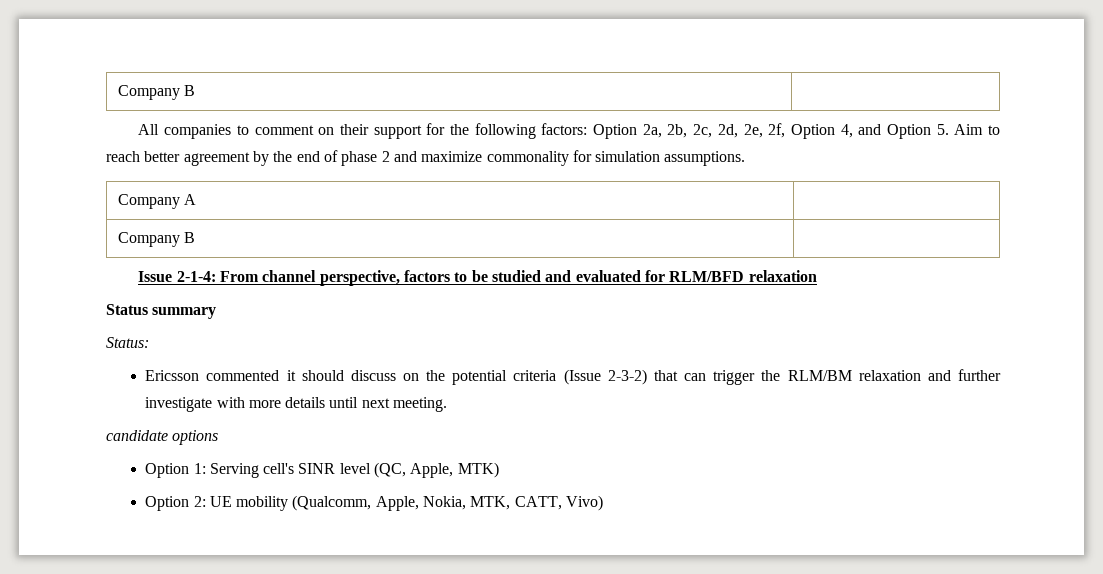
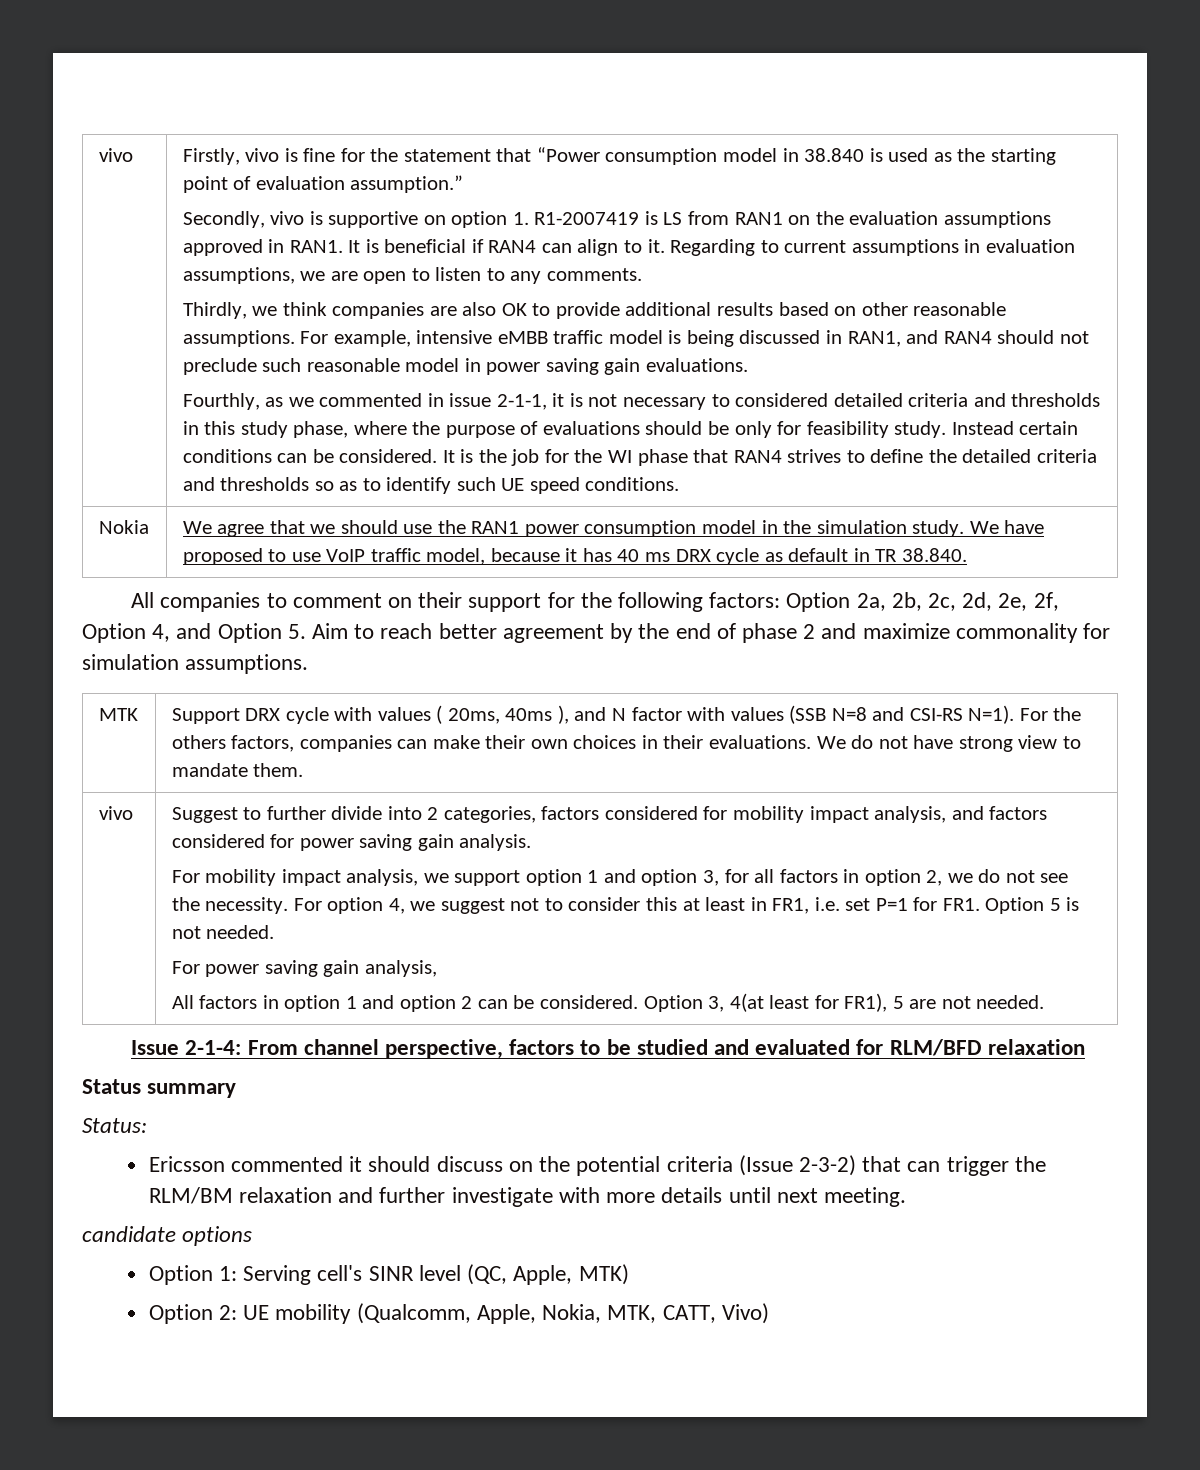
[117,85,195,100] Company B | -> [98,148,133,162] [182,147,1056,165] [182,175,464,193] [182,211,1051,228] [182,239,1075,256] [182,267,642,284] [182,302,1007,319] [182,330,1089,347] [182,358,748,375] [182,393,1101,410] [182,421,1079,438] [182,449,1097,466] [182,477,680,494] [98,520,149,534] [182,520,1045,537] [182,548,967,565] vivo | Firstly, vivo is fine for the statement that “Power consumption model in 38.840 is used as the starting point of evaluation assumption.” // Secondly, vivo is supportive on option 1. R1-2007419 is LS from RAN1 on the evaluation assumptions approved in RAN1. It is beneficial if RAN4 can align to it. Regarding to current assumptions in evaluation assumptions, we are open to listen to any comments. // Thirdly, we think companies are also OK to provide additional results based on other reasonable assumptions. For example, intensive eMBB traffic model is being discussed in RAN1, and RAN4 should not preclude such reasonable model in power saving gain evaluations. // Fourthly, as we commented in issue 2-1-1, it is not necessary to considered detailed criteria and thresholds in this study phase, where the purpose of evaluations should be only for feasibility study. Instead certain conditions can be considered. It is the job for the WI phase that RAN4 strives to define the detailed criteria and thresholds so as to identify such UE speed conditions. // Nokia | We agree that we should use the RAN1 power consumption model in the simulation study. We have proposed to use VoIP traffic model, because it has 40 ms DRX cycle as default in TR 38.840.
[117,194,196,209] [117,232,195,247] Company A | // Company B | -> [98,708,138,721] [171,705,1082,724] [171,735,1081,752] [171,763,304,777] [98,806,133,820] [171,806,1048,823] [171,834,532,851] [171,869,1069,886] [171,897,1080,914] [171,925,275,939] [171,960,437,977] [171,993,1045,1012] MTK | Support DRX cycle with values ( 20ms, 40ms ), and N factor with values (SSB N=8 and CSI-RS N=1). For the others factors, companies can make their own choices in their evaluations. We do not have strong view to mandate them. // vivo | Suggest to further divide into 2 categories, factors considered for mobility impact analysis, and factors considered for power saving gain analysis. // For mobility impact analysis, we support option 1 and option 3, for all factors in option 2, we do not see the necessity. For option 4, we suggest not to consider this at least in FR1, i.e. set P=1 for FR1. Option 5 is not needed. // For power saving gain analysis, // All factors in option 1 and option 2 can be considered. Option 3, 4(at least for FR1), 5 are not needed.

